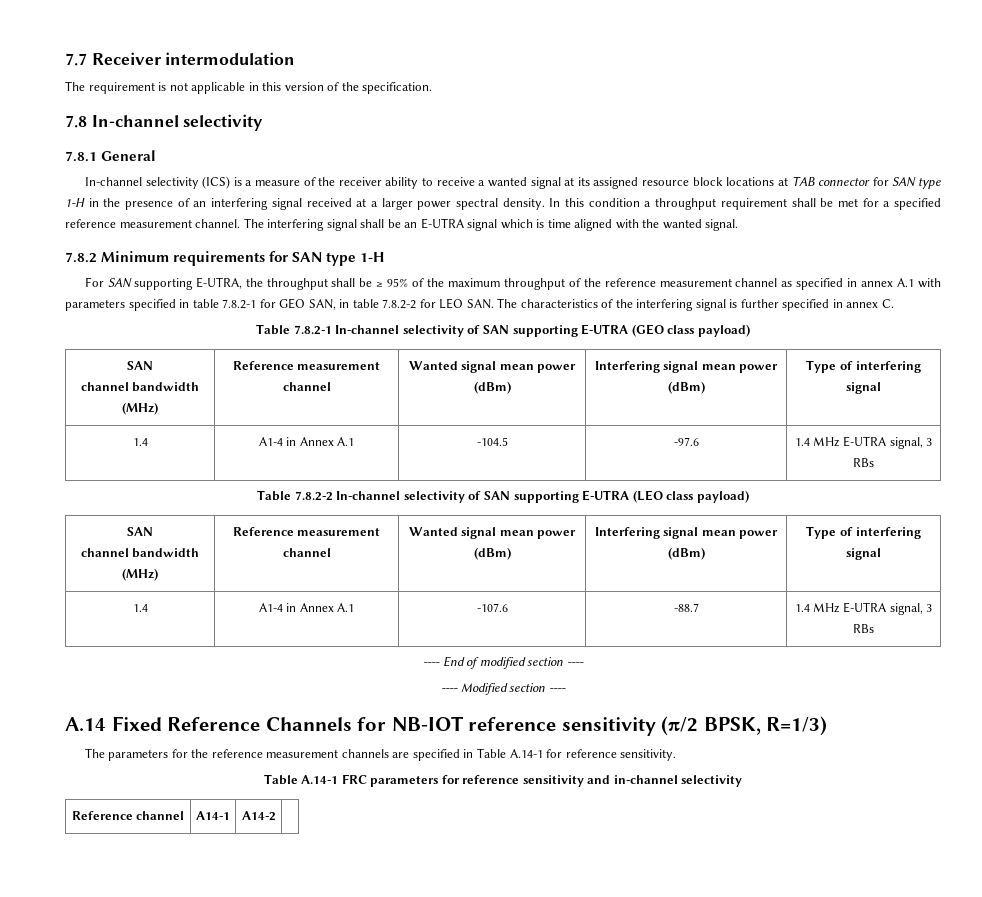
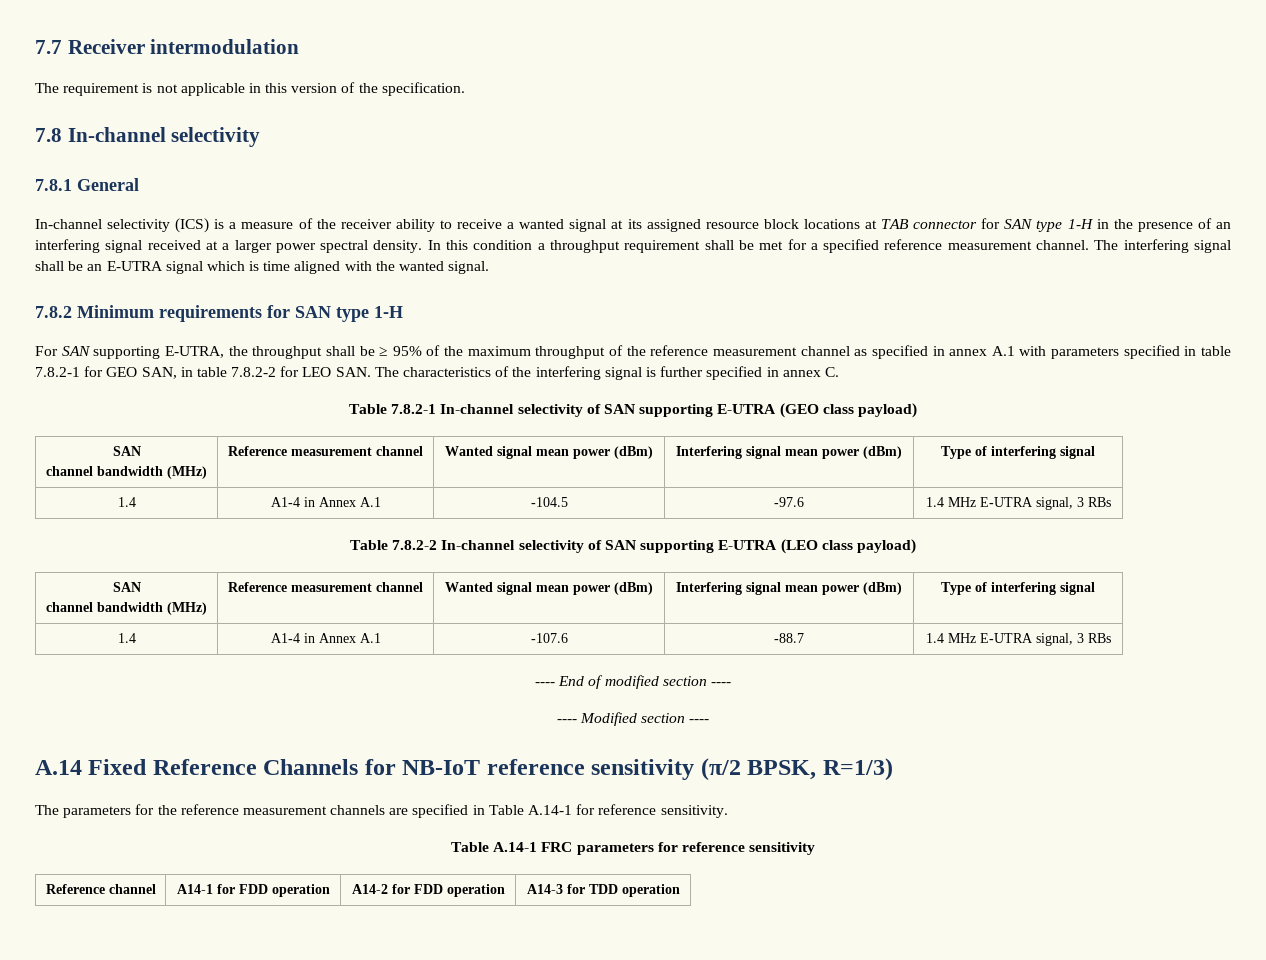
[391,716,464,731] NB-IOT -> [402,760,481,775] NB-IoT
[587,775,743,787] and in-channel selectivity -> (816, 848) none
[241,811,276,821] | A14-2 | -> [216,884,330,897] [351,884,505,897] [526,884,680,897] for FDD operation | A14-2 for FDD operation | A14-3 for TDD operation

